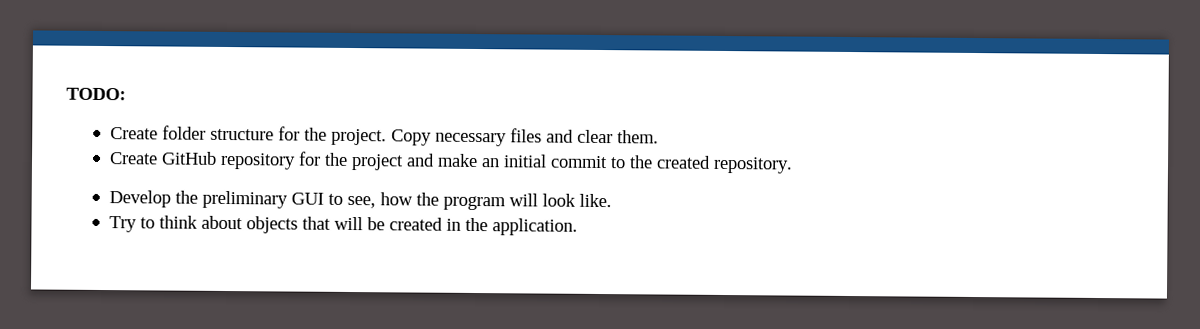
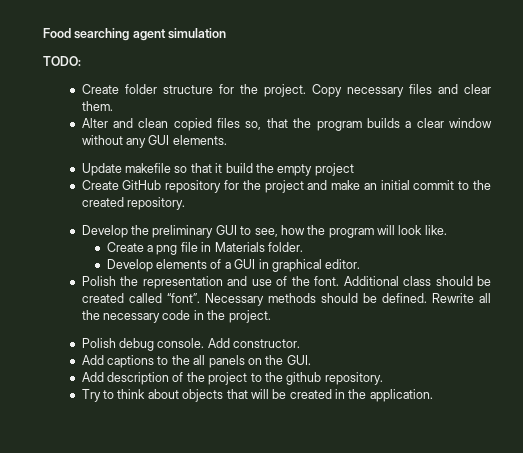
(66, 94) none -> [43,28,227,41] Food searching agent simulation //
(659, 137) none -> [81,118,493,131] [81,135,227,148] [81,163,354,176] // Alter and clean copied files so, that the program builds a clear window without any GUI elements. // Update makefile so that it build the empty project
(612, 200) none -> [106,242,303,255] [106,259,361,272] [81,276,491,289] [81,293,492,306] [81,310,271,323] [81,338,301,351] [81,355,311,368] [81,372,383,385] // Create a png file in Materials folder. // Develop elements of a GUI in graphical editor. // Polish the representation and use of the font. Additional class should be created called “font”. Necessary methods should be defined. Rewrite all the necessary code in the project. // Polish debug console. Add constructor. // Add captions to the all panels on the GUI. // Add description of the project to the github repository.

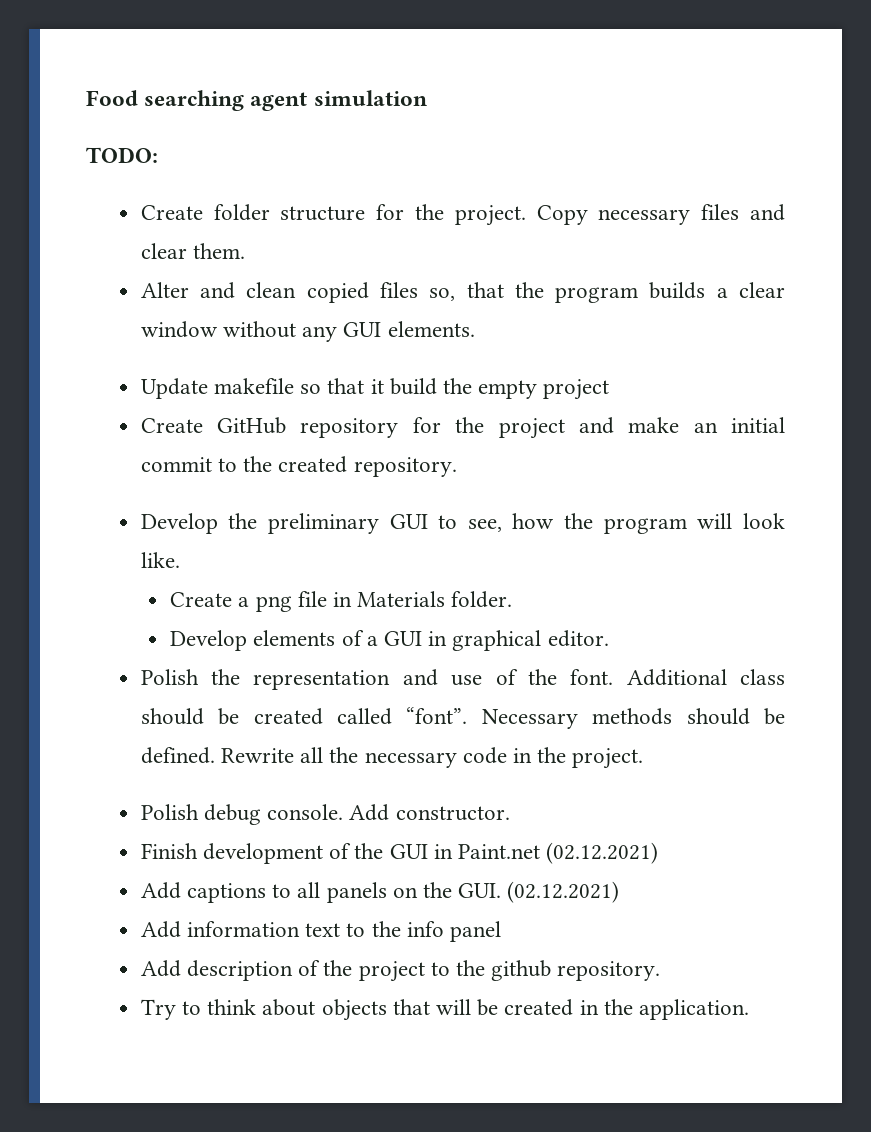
(301, 343) none -> [140,842,659,864] // Finish development of the GUI in Paint.net (02.12.2021)
[171,355,190,365] the -> (292, 891) none
(311, 360) none -> [507,881,620,903] [140,921,501,942] (02.12.2021) // Add information text to the info panel

